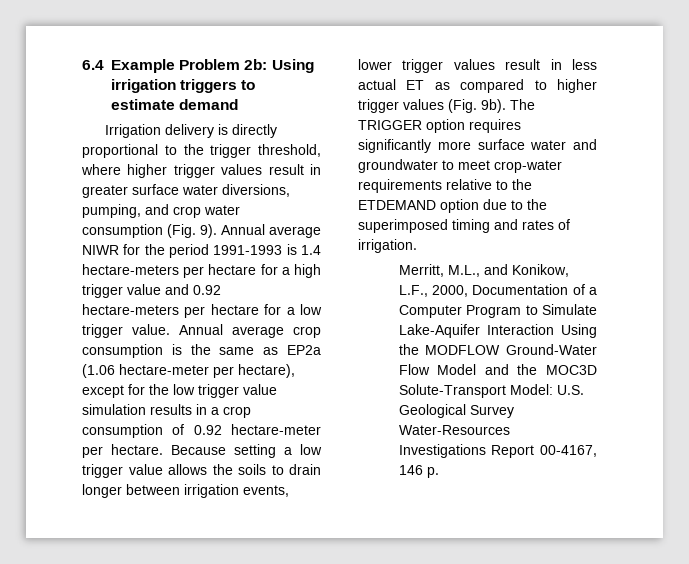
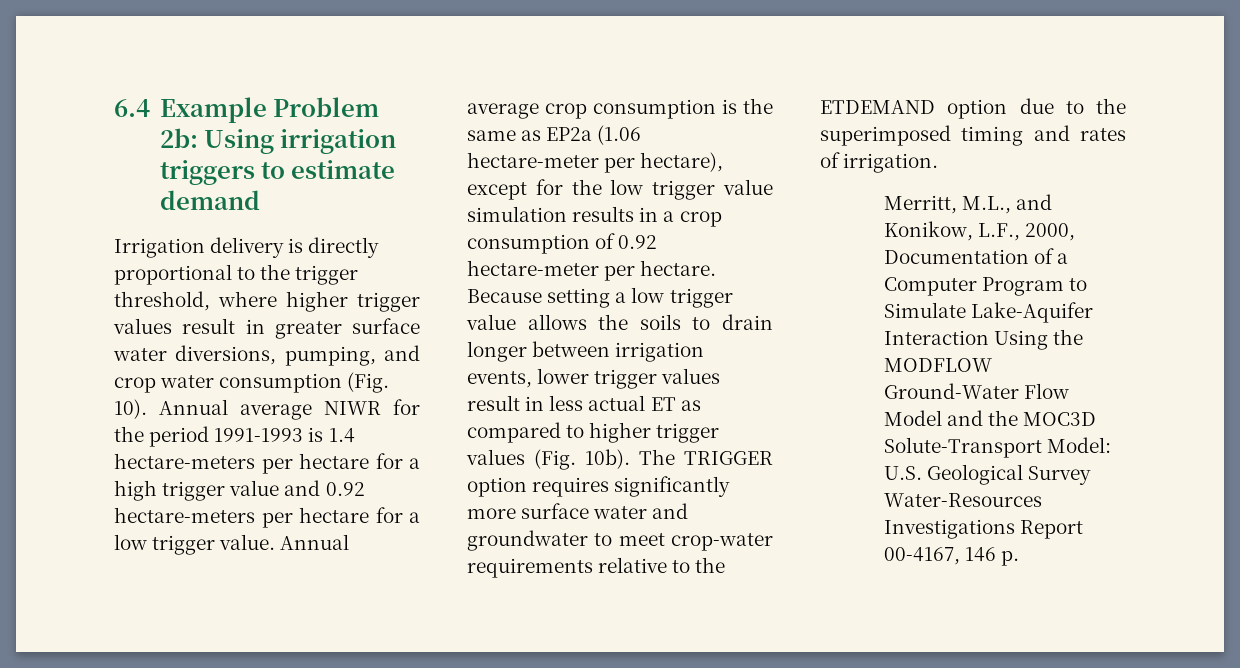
[200,224,217,238] 9). -> [114,399,147,419] 10).
[481,99,506,113] 9b). -> [585,449,630,469] 10b).

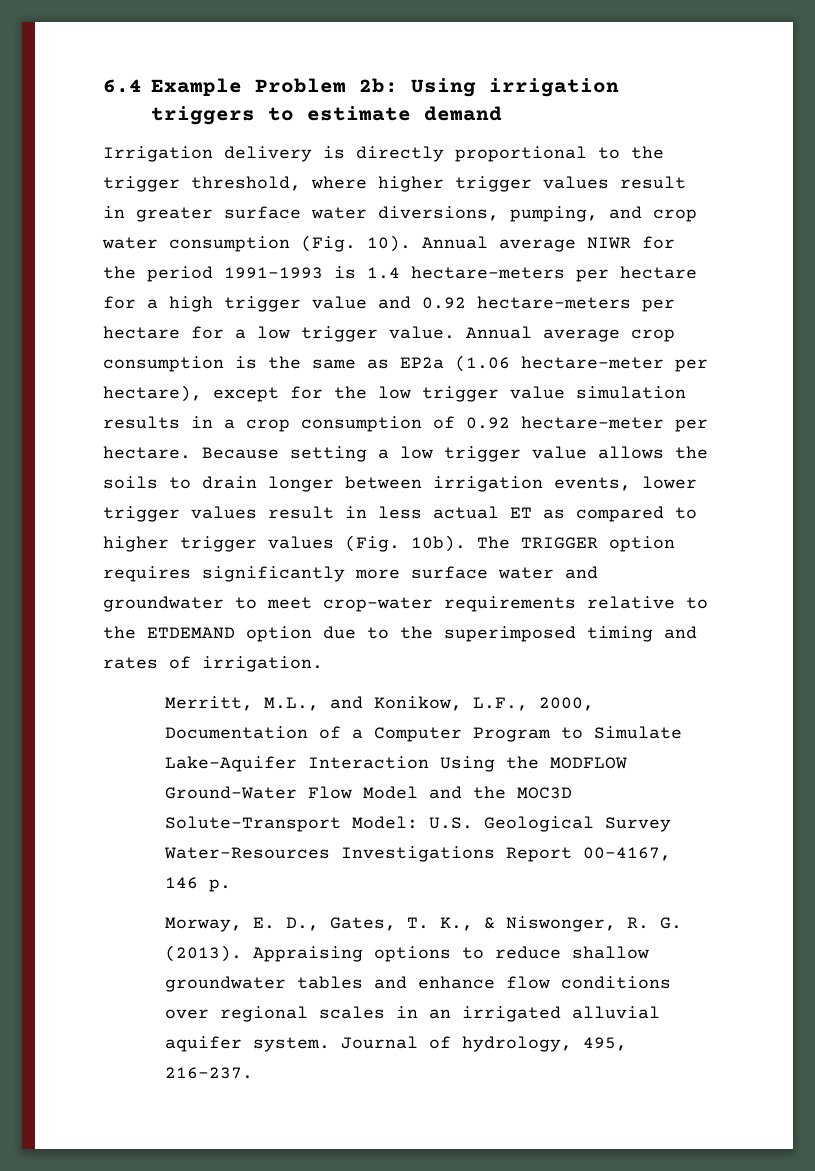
(1020, 558) none -> [165,916,683,932] [165,945,650,962] [165,976,672,992] [165,1006,661,1022] [165,1036,628,1052] [165,1067,254,1079] // Morway, E. D., Gates, T. K., & Niswonger, R. G. (2013). Appraising options to reduce shallow groundwater tables and enhance flow conditions over regional scales in an irrigated alluvial aquifer system. Journal of hydrology, 495, 216-237.

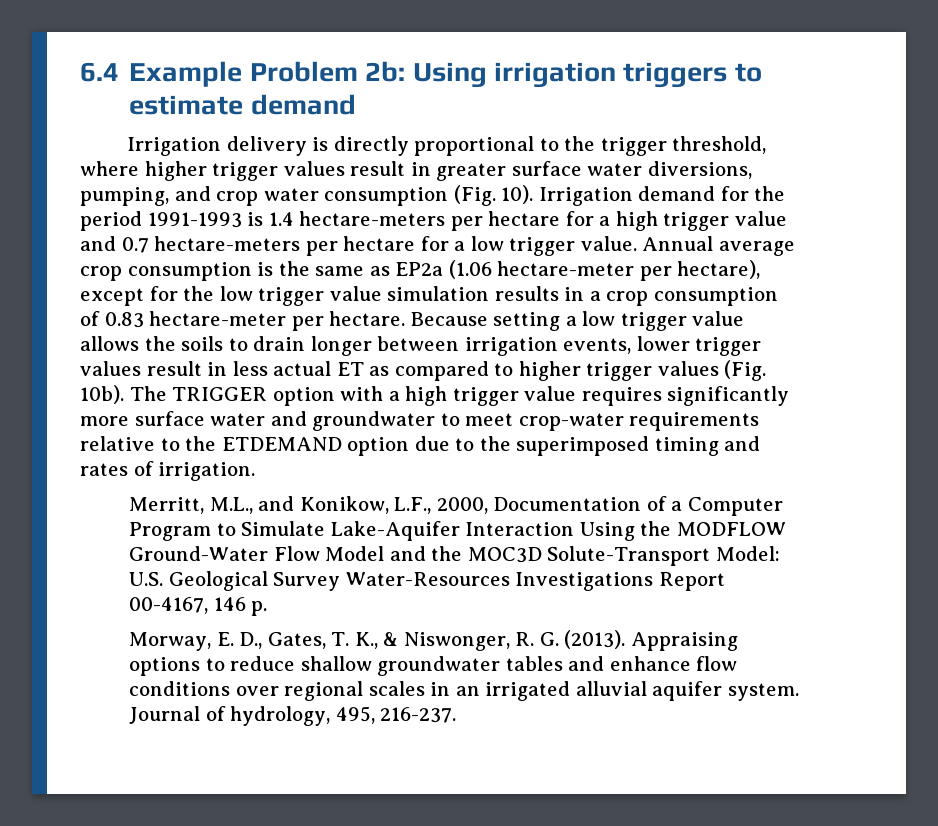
[422,236,631,252] Annual average NIWR -> [538,186,716,206] Irrigation demand
[422,297,466,309] 0.92 -> [121,237,149,253] 0.7
[466,417,510,429] 0.92 -> [104,312,144,328] 0.83
(675, 544) none -> [340,386,577,406] with a high trigger value

